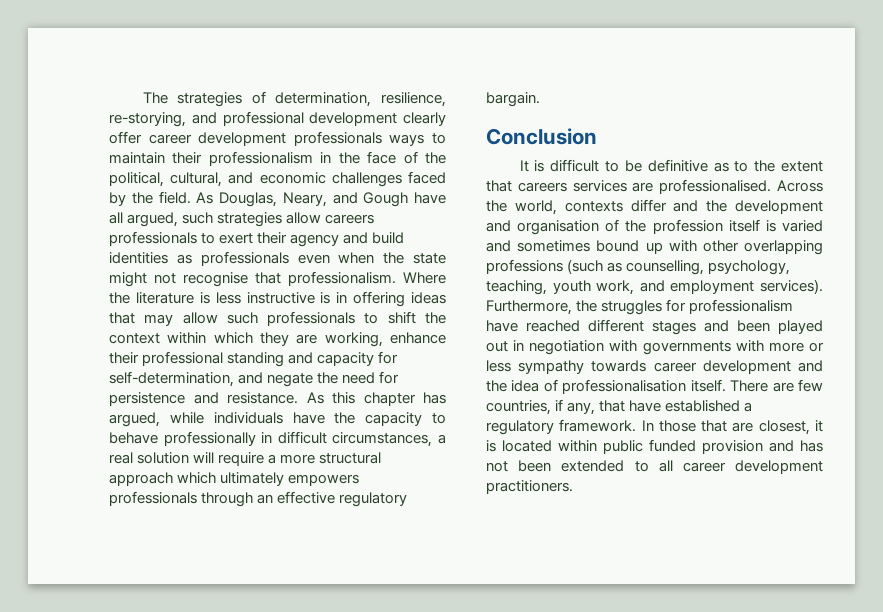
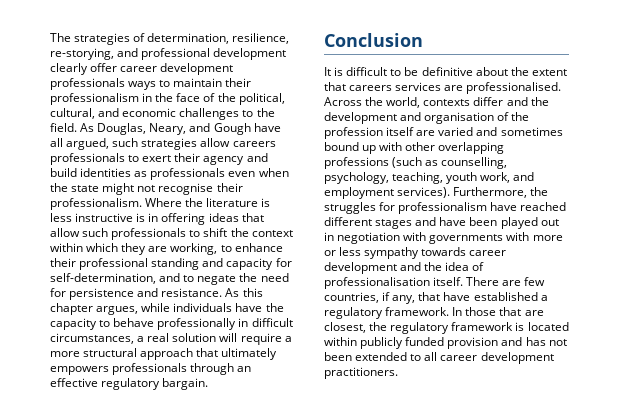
[407,171,446,184] [109,192,126,206] faced by -> [242,110,254,117] to
[255,272,281,284] that -> [216,183,243,192] their
[144,314,174,326] may -> (264, 217) none
(383, 339) none -> [220,245,232,252] to
(264, 378) none -> [183,275,195,282] to
[423,392,446,404] [109,412,160,427] has argued, -> [96,306,139,315] argues,
[177,472,217,484] which -> [196,348,219,357] that
[713,161,749,172] as to -> [475,67,508,76] about
[765,220,776,232] is -> [416,130,436,136] are
(729, 326) none -> [439,217,467,226] have
[815,420,823,432] it -> [369,322,514,334] the regulatory framework
[603,440,643,454] public -> [360,337,404,349] publicly

